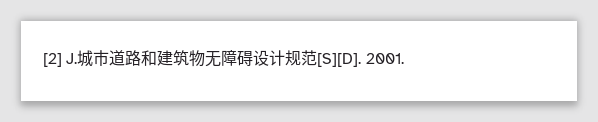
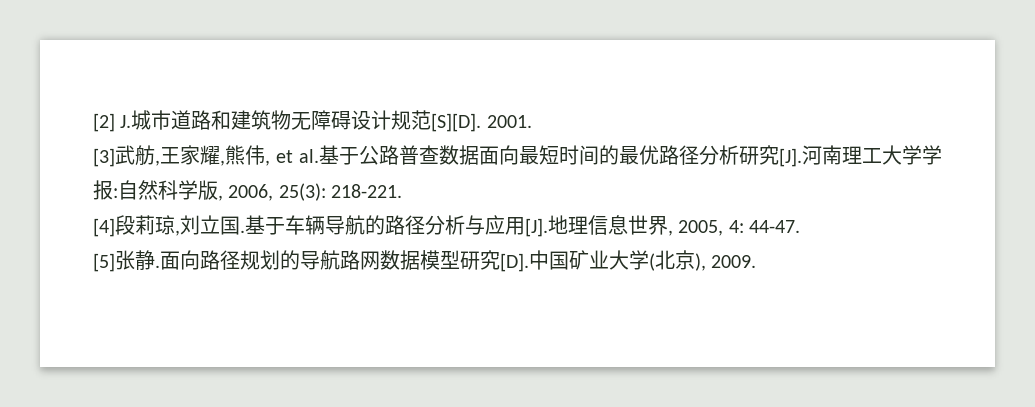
(404, 58) none -> [93,145,942,167] [93,180,403,201] [93,215,801,237] [93,250,757,272] // [3]武舫,王家耀,熊伟, et al.基于公路普查数据面向最短时间的最优路径分析研究[J].河南理工大学学报:自然科学版, 2006, 25(3): 218-221. // [4]段莉琼,刘立国.基于车辆导航的路径分析与应用[J].地理信息世界, 2005, 4: 44-47. // [5]张静.面向路径规划的导航路网数据模型研究[D].中国矿业大学(北京), 2009.

